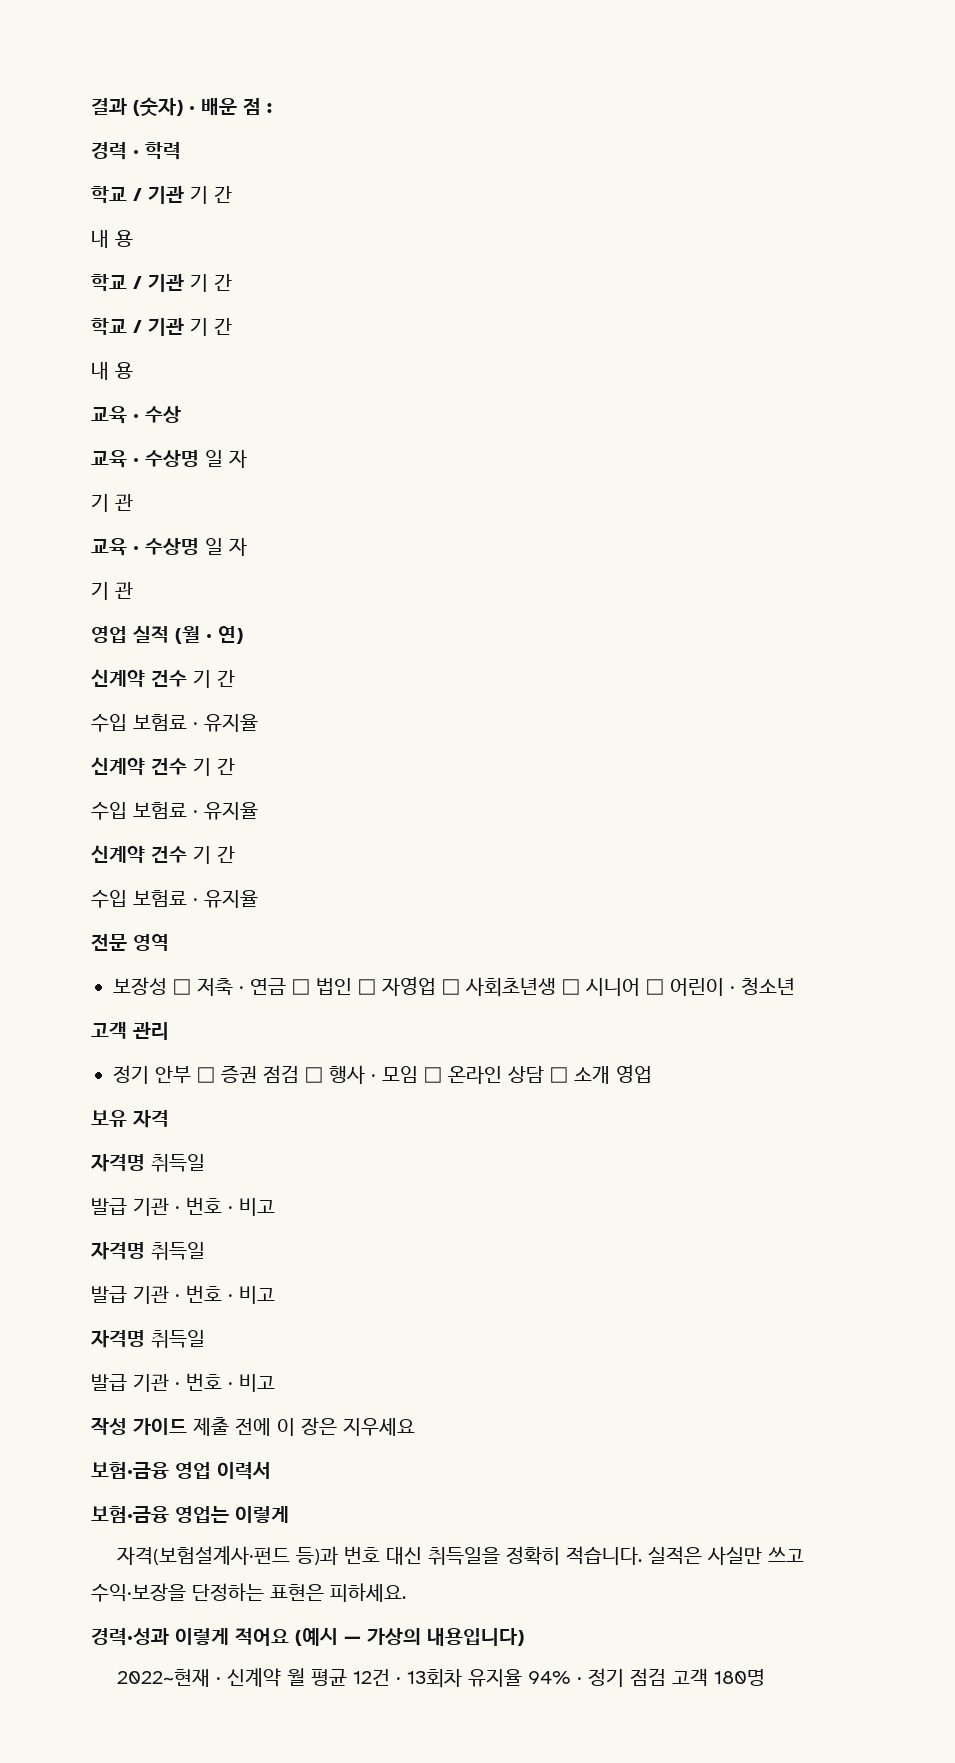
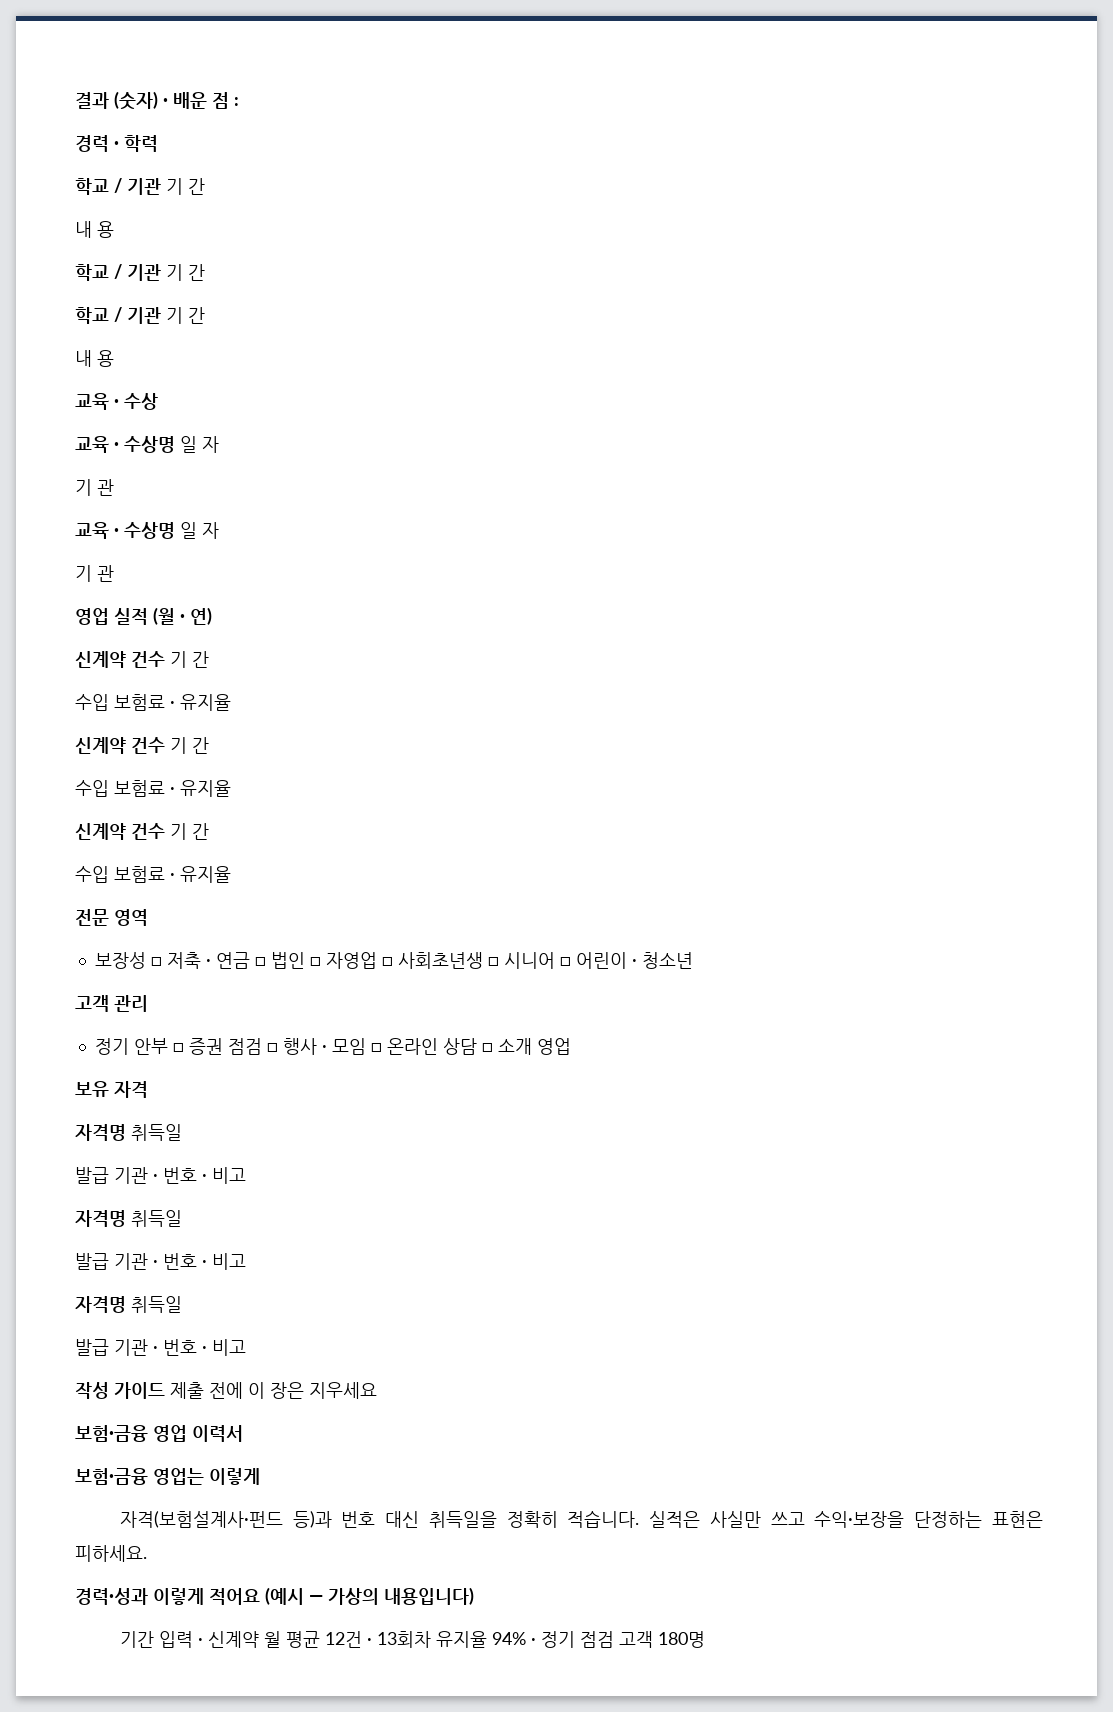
[117,1669,211,1687] 2022~현재 -> [119,1631,193,1648] 기간 입력

